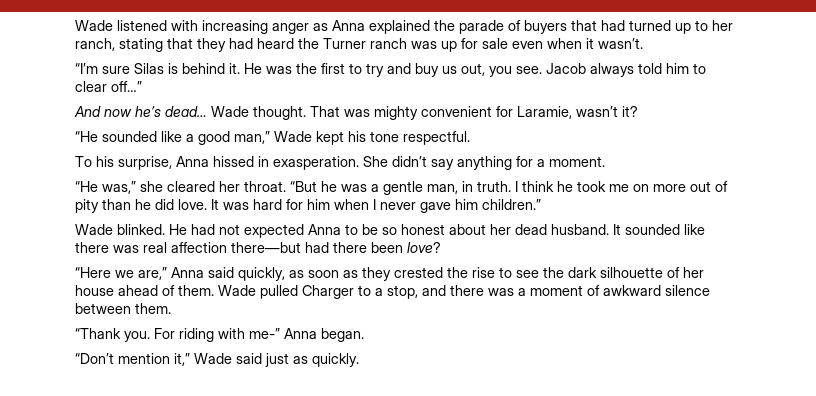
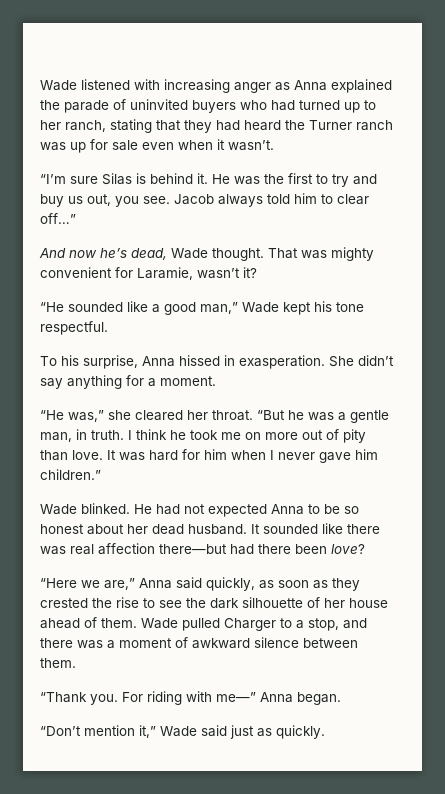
[524,20,597,34] buyers that -> [130,99,267,113] uninvited buyers who
[165,106,207,117] dead… -> [131,248,167,260] dead,
[135,199,174,210] he did -> (68, 455) none
[249,328,280,339] me-” -> [216,692,256,702] me—”

